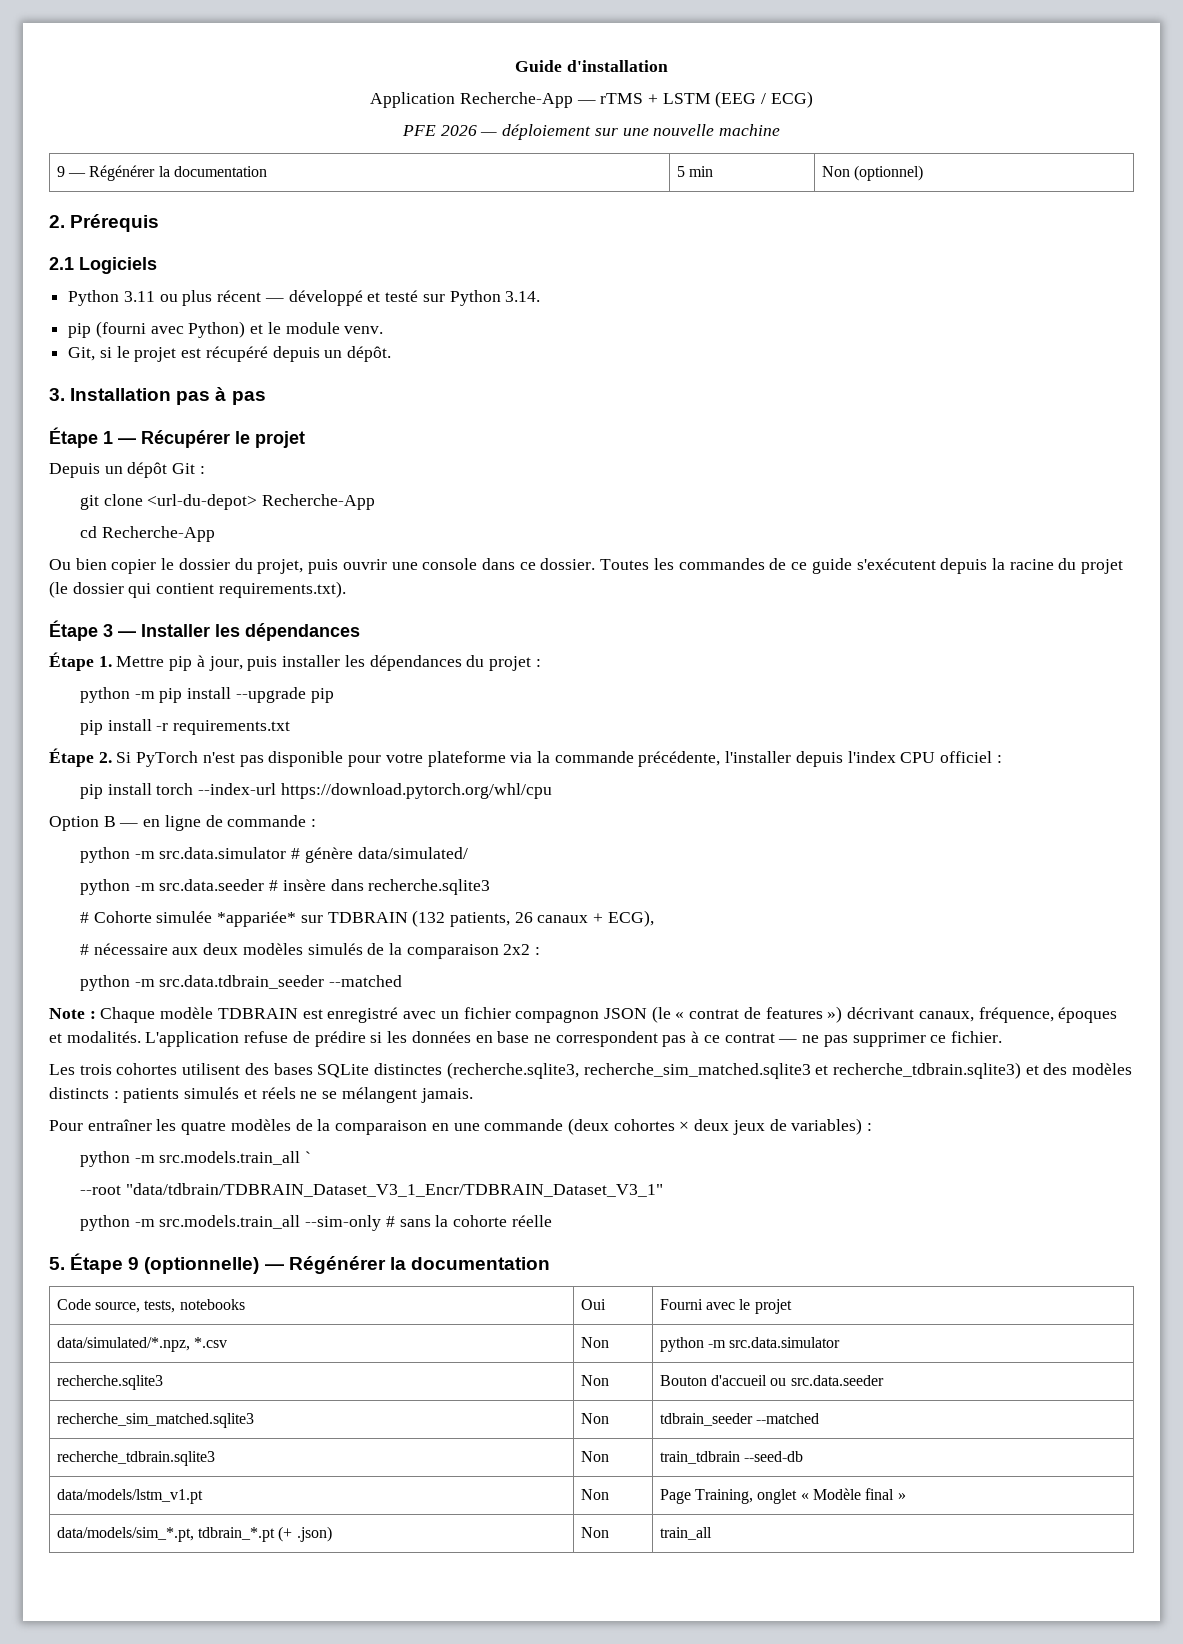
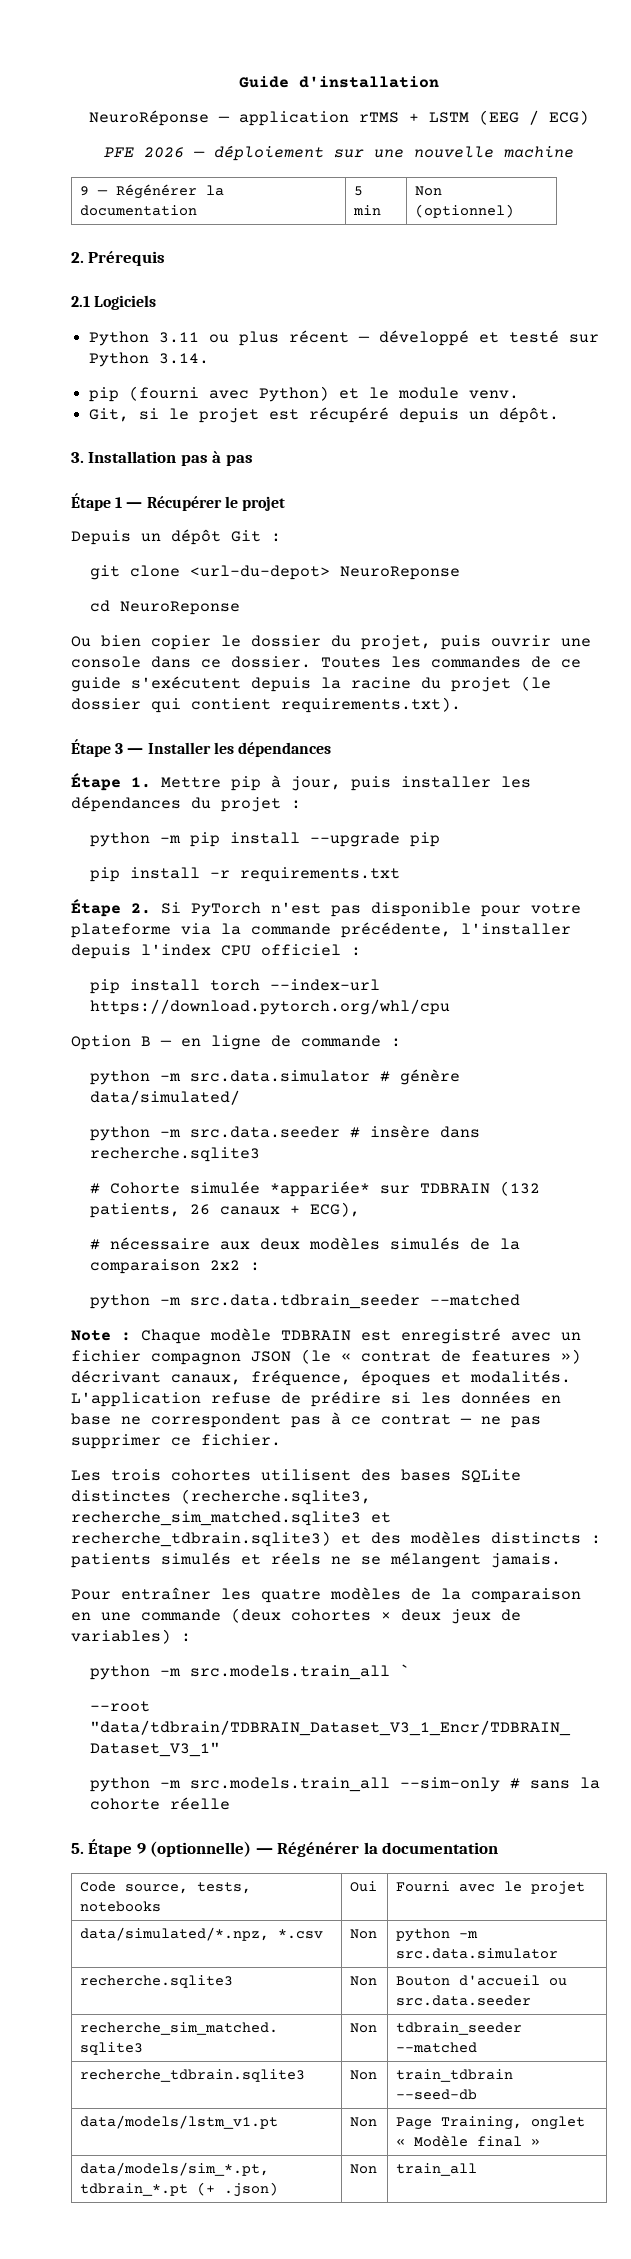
[370,92,596,108] Application Recherche-App — -> [89,110,349,126] NeuroRéponse — application
[262,494,376,510] Recherche-App -> [340,566,461,580] NeuroReponse
[101,526,215,542] Recherche-App -> [120,601,241,615] NeuroReponse

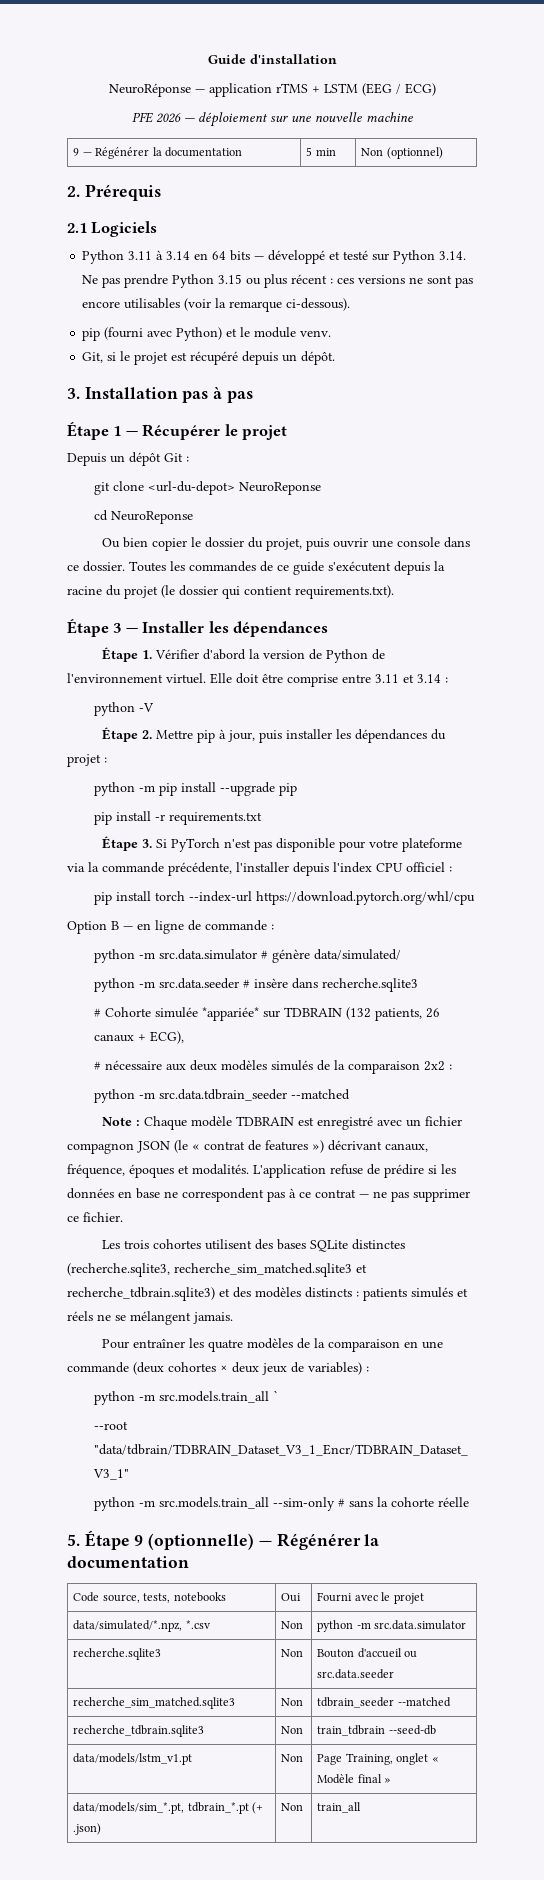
[209,330,350,346] ou plus récent -> [156,250,251,261] à 3.14 en 64 bits
(210, 358) none -> [82,274,474,288] [82,298,351,312] Ne pas prendre Python 3.15 ou plus récent : ces versions ne sont pas encore utilisables (voir la remarque ci-dessous).
(151, 782) none -> [155,649,386,663] [67,673,448,687] [94,702,155,716] [102,727,153,742] Vérifier d'abord la version de Python de l'environnement virtuel. Elle doit être comprise entre 3.11 et 3.14 : // python -V // Étape 2.
[131,903,151,914] 2. -> [142,839,153,848] 3.

